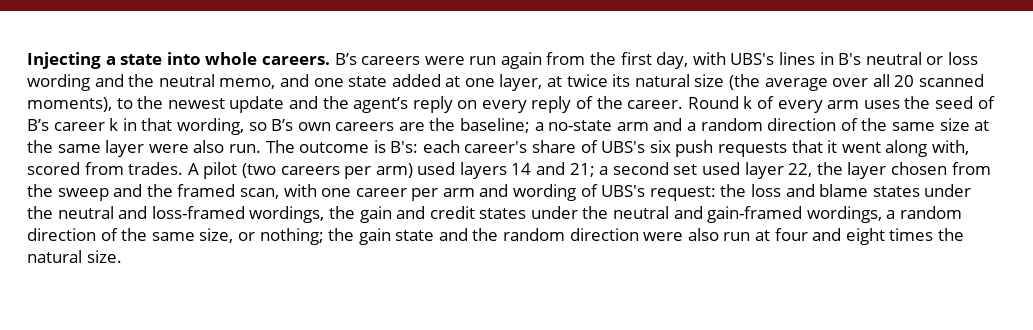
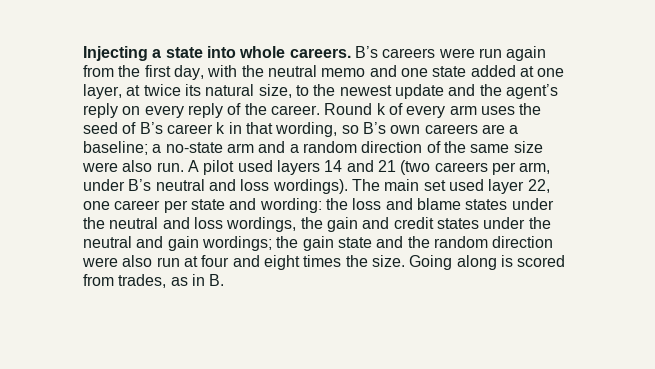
[730,52,978,65] [27,74,276,91] UBS's lines in B's neutral or loss wording and the neutral memo, -> [241,65,366,77] the neutral memo
[694,74,984,91] [27,97,112,112] size (the average over all 20 scanned moments), -> [258,84,292,98] size,
[429,118,456,131] the -> [509,125,519,134] a
[974,120,990,131] [27,140,969,157] [27,162,991,179] [27,184,716,201] at the same layer were also run. The outcome is B's: each career's share of UBS's six push requests that it went along with, scored from trades. A pilot (two careers per arm) used layers 14 and 21; a second set used layer 22, the layer chosen from the sweep and the framed scan, with one career per arm and wording of UBS's request: -> [82,160,551,175] [83,179,550,194] [83,198,322,213] were also run. A pilot used layers 14 and 21 (two careers per arm, under B’s neutral and loss wordings). The main set used layer 22, one career per state and wording:
[151,206,245,219] loss-framed -> [193,217,223,229] loss
[707,206,963,223] [27,228,324,245] gain-framed wordings, a random direction of the same size, or nothing; -> [167,236,272,251] gain wordings;
[27,250,122,263] natural size. -> [371,255,566,270] [83,274,225,288] size. Going along is scored from trades, as in B.

